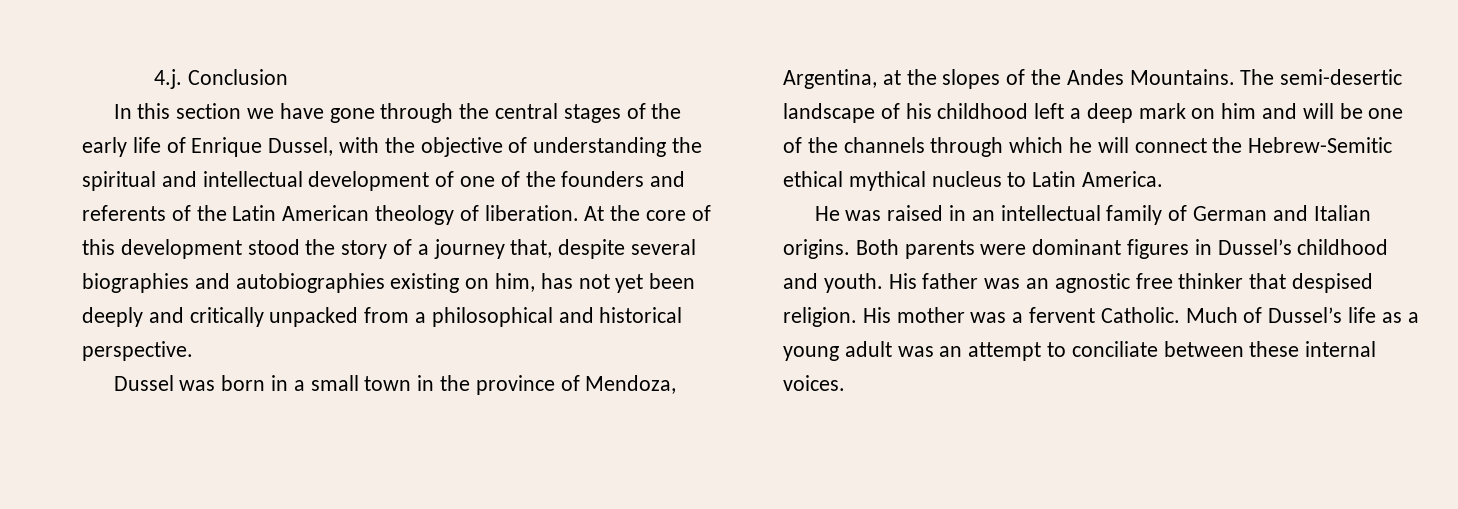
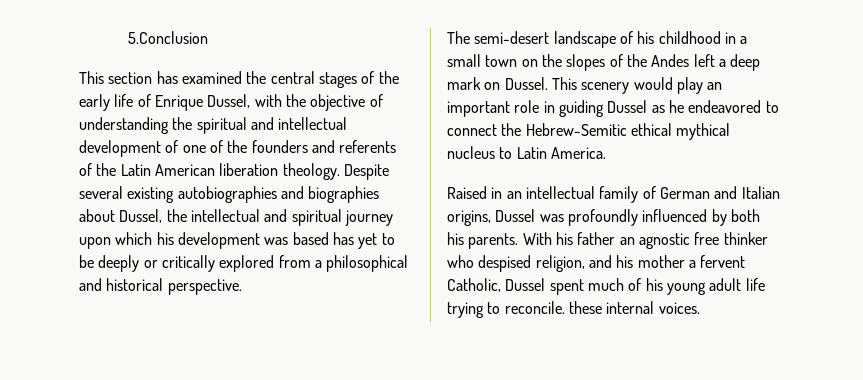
[153,69,288,89] [113,103,454,123] 4.j. Conclusion // In this section we have gone through -> [128,31,209,44] [79,71,242,84] 5.Conclusion // This section has examined
[375,205,711,225] [82,239,697,259] [82,273,696,293] [82,307,359,327] theology of liberation. At the core of this development stood the story of a journey that, despite several biographies and autobiographies existing on him, has not yet been deeply and critically unpacked -> [219,163,389,180] [79,186,380,203] [79,209,393,226] [79,232,395,249] [79,255,275,272] liberation theology. Despite several existing autobiographies and biographies about Dussel, the intellectual and spiritual journey upon which his development was based has yet to be deeply or critically explored
[113,375,677,395] [783,69,901,89] Dussel was born in a small town in the province of Mendoza, Argentina, at -> [447,31,748,48] [447,54,538,67] The semi-desert landscape of his childhood in a small town on
[1129,69,1403,85] [783,103,1029,123] Mountains. The semi-desertic landscape of his childhood -> (690, 60) none
[1221,103,1404,119] [783,137,1129,157] him and will be one of the channels through which he will -> [504,77,723,94] [447,100,779,117] Dussel. This scenery would play an important role in guiding Dussel as he endeavored to
[814,205,944,221] He was raised -> [447,186,487,199] Raised
[783,239,1389,259] [783,273,1374,293] [783,307,1419,327] [783,341,1244,361] origins. Both parents were dominant figures in Dussel’s childhood and youth. His father was an agnostic free thinker that despised religion. His mother was a fervent Catholic. Much of Dussel’s life as a young adult was an attempt to conciliate between -> [447,209,760,226] [447,232,768,249] [447,255,746,272] [447,278,765,295] [447,301,565,318] origins, Dussel was profoundly influenced by both his parents. With his father an agnostic free thinker who despised religion, and his mother a fervent Catholic, Dussel spent much of his young adult life trying to reconcile.

